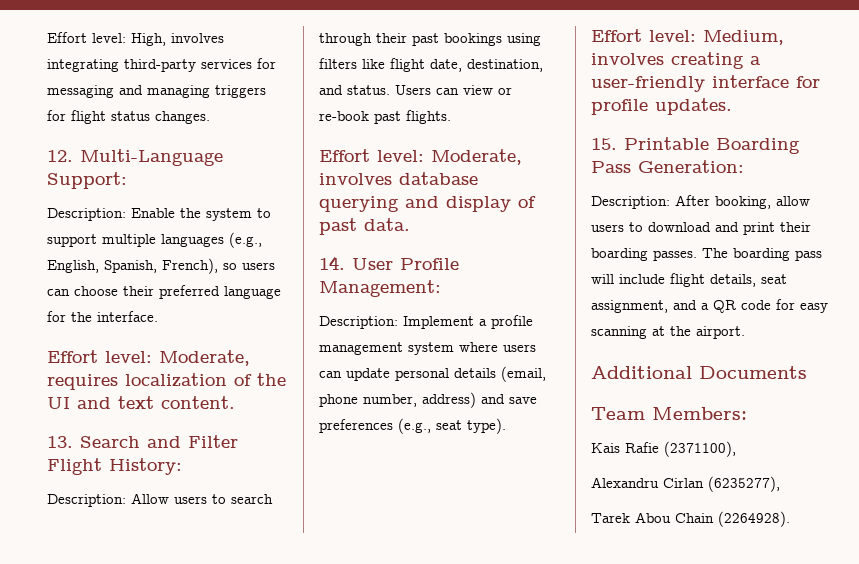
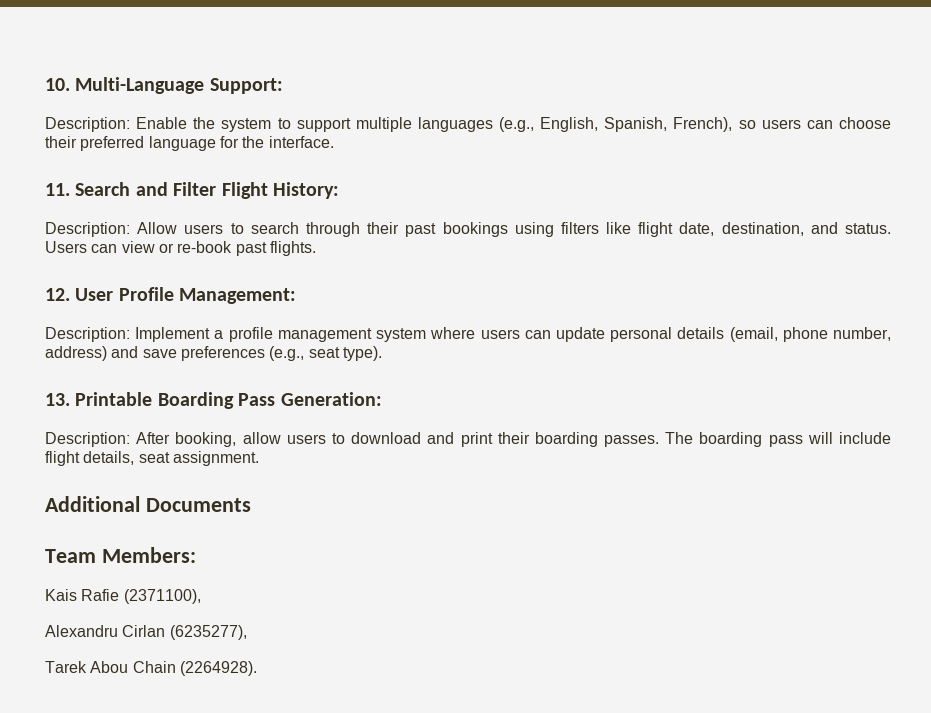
[47,32,224,46] [47,58,276,72] [47,85,266,98] [47,110,210,124] [47,150,73,162] Effort level: High, involves integrating third-party services for messaging and managing triggers for flight status changes. // 12. -> [45,78,70,91] 10.
[47,350,250,366] [47,373,286,390] [47,396,235,409] [47,436,73,448] Effort level: Moderate, requires localization of the UI and text content. // 13. -> [45,183,70,196] 11.
[319,149,522,165] [319,172,478,185] [319,196,536,212] [319,218,410,235] [319,256,345,270] Effort level: Moderate, involves database querying and display of past data. // 14. -> [45,288,70,301] 12.
[591,29,784,45] [591,52,761,69] [591,75,820,92] [591,98,732,115] [591,138,617,150] Effort level: Medium, involves creating a user-friendly interface for profile updates. // 15. -> [45,393,70,406] 13.
[591,299,828,313] [591,326,745,339] assignment, and a QR code for easy scanning at the airport. -> [172,451,259,466] assignment.

